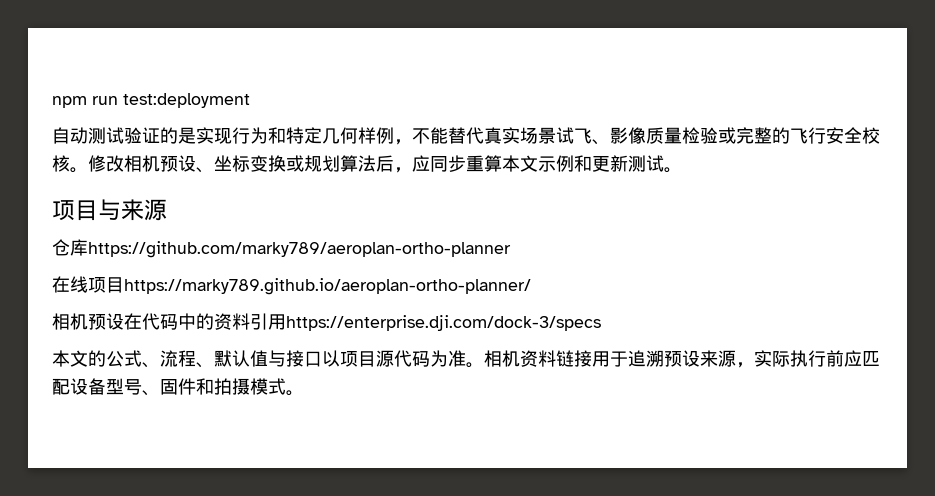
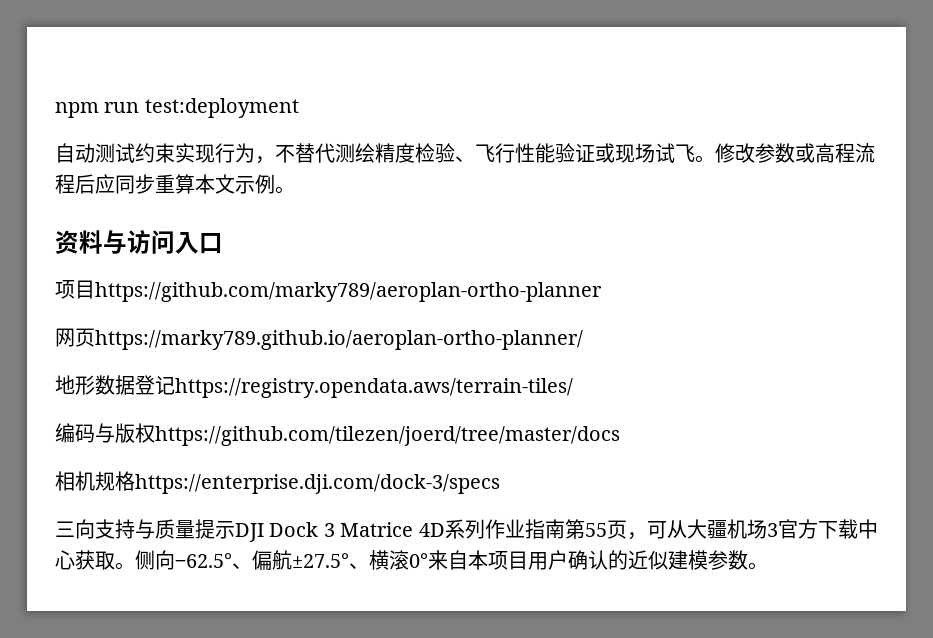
[124,127,880,145] [52,155,412,173] 验证的是实现行为和特定几何样例，不能替代真实场景试飞、影像质量检验或完整的飞行安全校核。修改相机预设、坐标变换或规划算法后， -> [135,143,875,164] [55,174,95,194] 约束实现行为，不替代测绘精度检验、飞行性能验证或现场试飞。修改参数或高程流程后
[574,155,682,173] [52,199,167,221] [52,239,88,256] 和更新测试。 // 项目与来源 // 仓库 -> [275,186,295,194] [55,230,223,254] [55,280,95,299] 。 // 资料与访问入口 // 项目
[52,276,124,293] 在线项目 -> [55,328,95,347] 网页
[52,313,601,331] [52,350,880,368] [52,378,286,396] 相机预设在代码中的资料引用https://enterprise.dji.com/dock-3/specs // 本文的公式、流程、默认值与接口以项目源代码为准。相机资料链接用于追溯预设来源，实际执行前应匹配设备型号、固件和拍摄模式 -> [55,375,573,398] [55,423,620,446] [55,471,500,494] [55,519,878,542] [55,550,748,571] 地形数据登记https://registry.opendata.aws/terrain-tiles/ // 编码与版权https://github.com/tilezen/joerd/tree/master/docs // 相机规格https://enterprise.dji.com/dock-3/specs // 三向支持与质量提示DJI Dock 3 Matrice 4D系列作业指南第55页，可从大疆机场3官方下载中心获取。侧向−62.5°、偏航±27.5°、横滚0°来自本项目用户确认的近似建模参数

